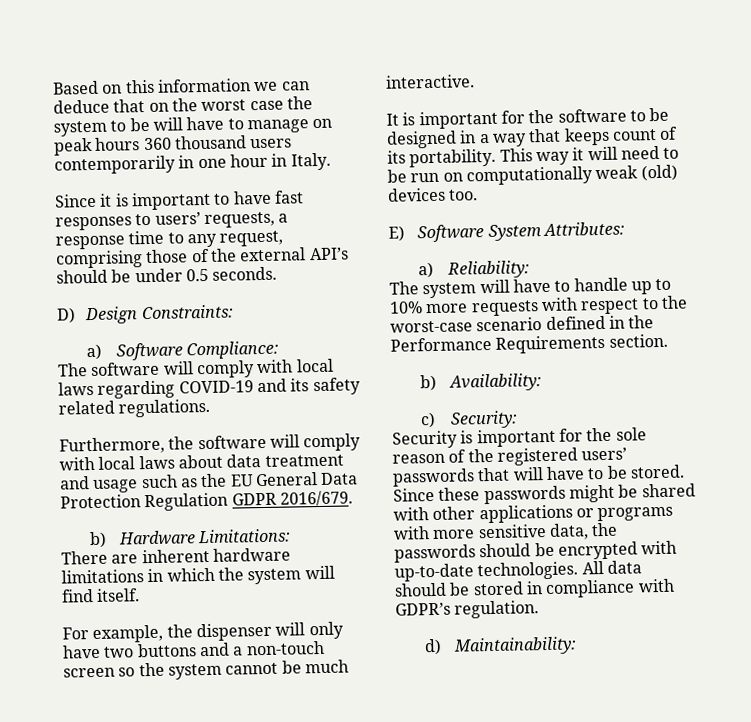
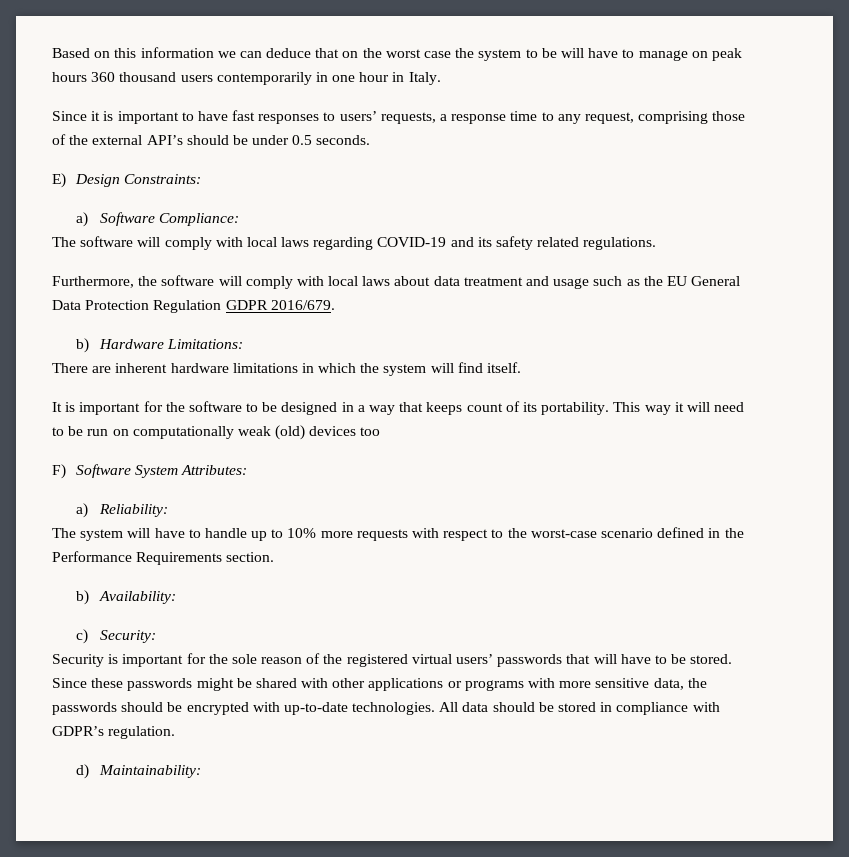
[57,307,76,324] D) -> [52,173,66,188] E)
[62,621,344,644] [62,640,325,659] [63,659,349,680] [385,74,475,89] // For example, the dispenser will only have two buttons and a non-touch screen so the system cannot be much interactive. -> (522, 367) none
[448,189,479,201] [388,225,405,242] too. // E) -> [360,427,381,436] [52,464,66,479] too // F)
(578, 456) none -> [411,654,452,664] virtual

